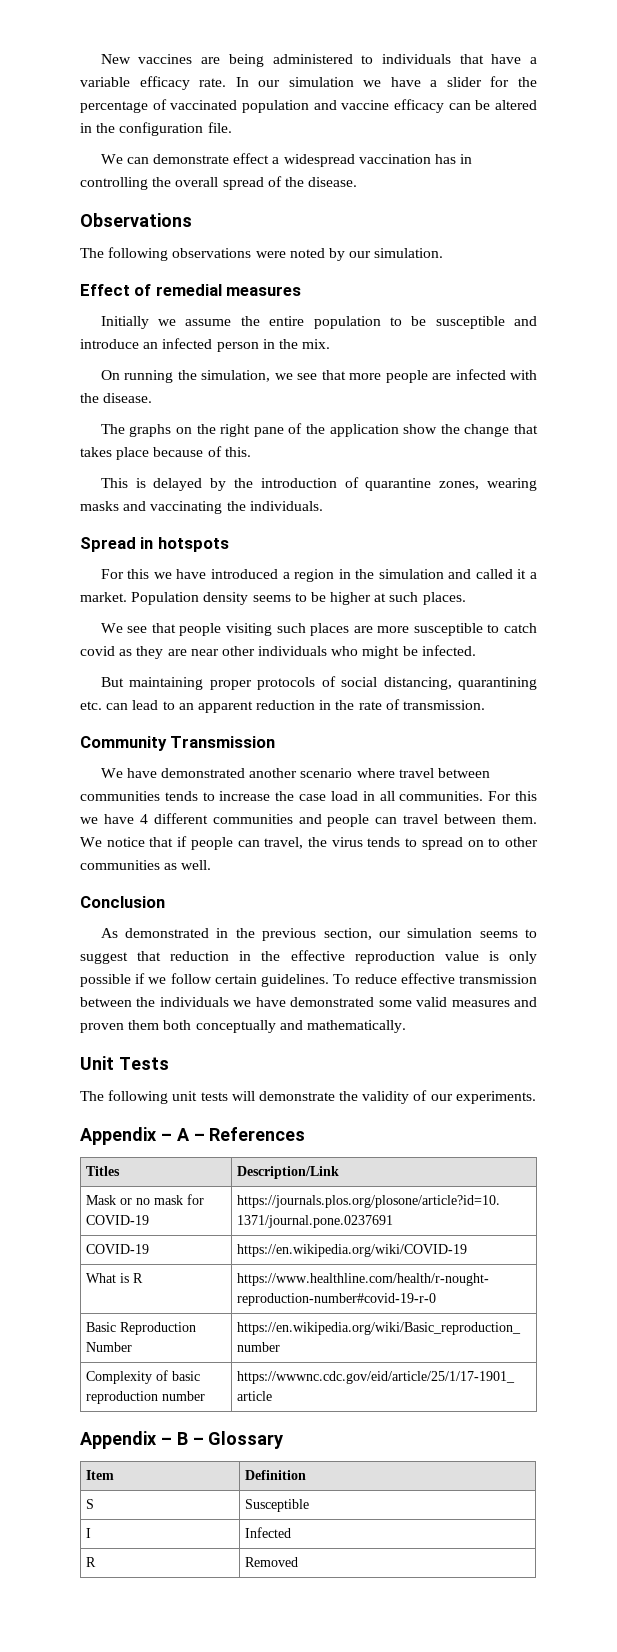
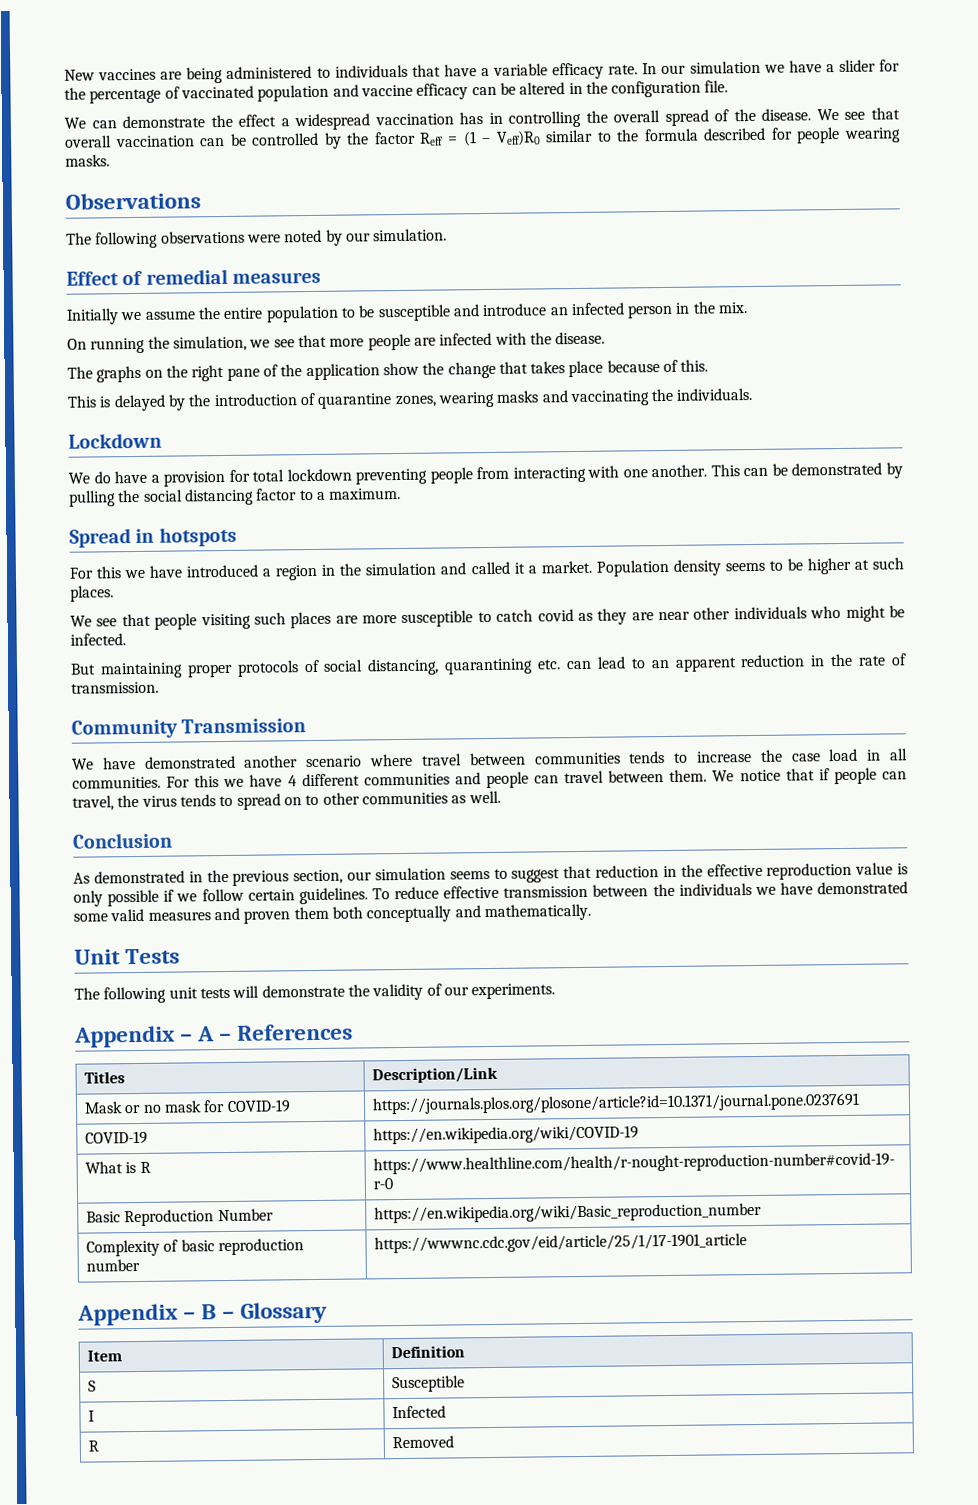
(230, 159) none -> [210,114,233,128] the
(358, 182) none -> [816,107,900,121] [64,126,901,149] [65,154,110,167] We see that overall vaccination can be controlled by the factor Reff = (1 – Veff)R0 similar to the formula described for people wearing masks.
(323, 506) none -> [68,432,162,449] [68,462,903,487] [69,487,402,507] // Lockdown // We do have a provision for total lockdown preventing people from interacting with one another. This can be demonstrated by pulling the social distancing factor to a maximum.

